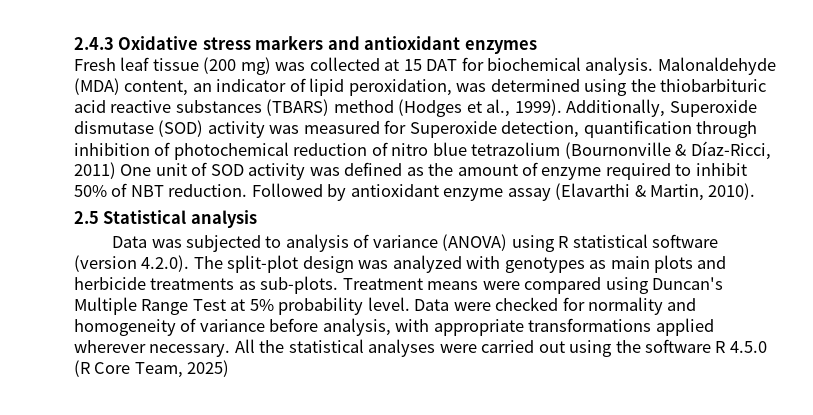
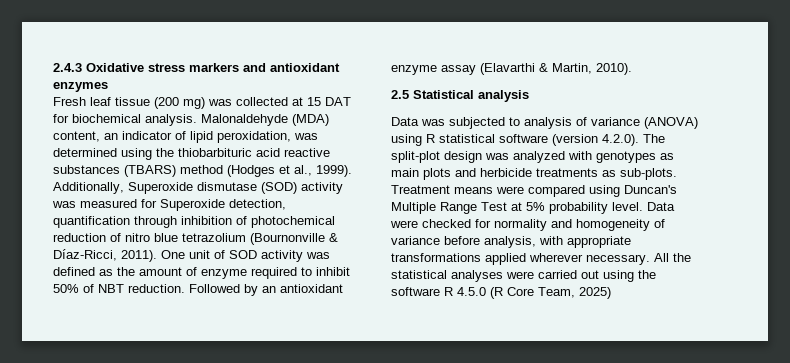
[74,162,116,179] 2011) -> [121,250,157,262] 2011).
(347, 192) none -> [262,286,276,293] an

